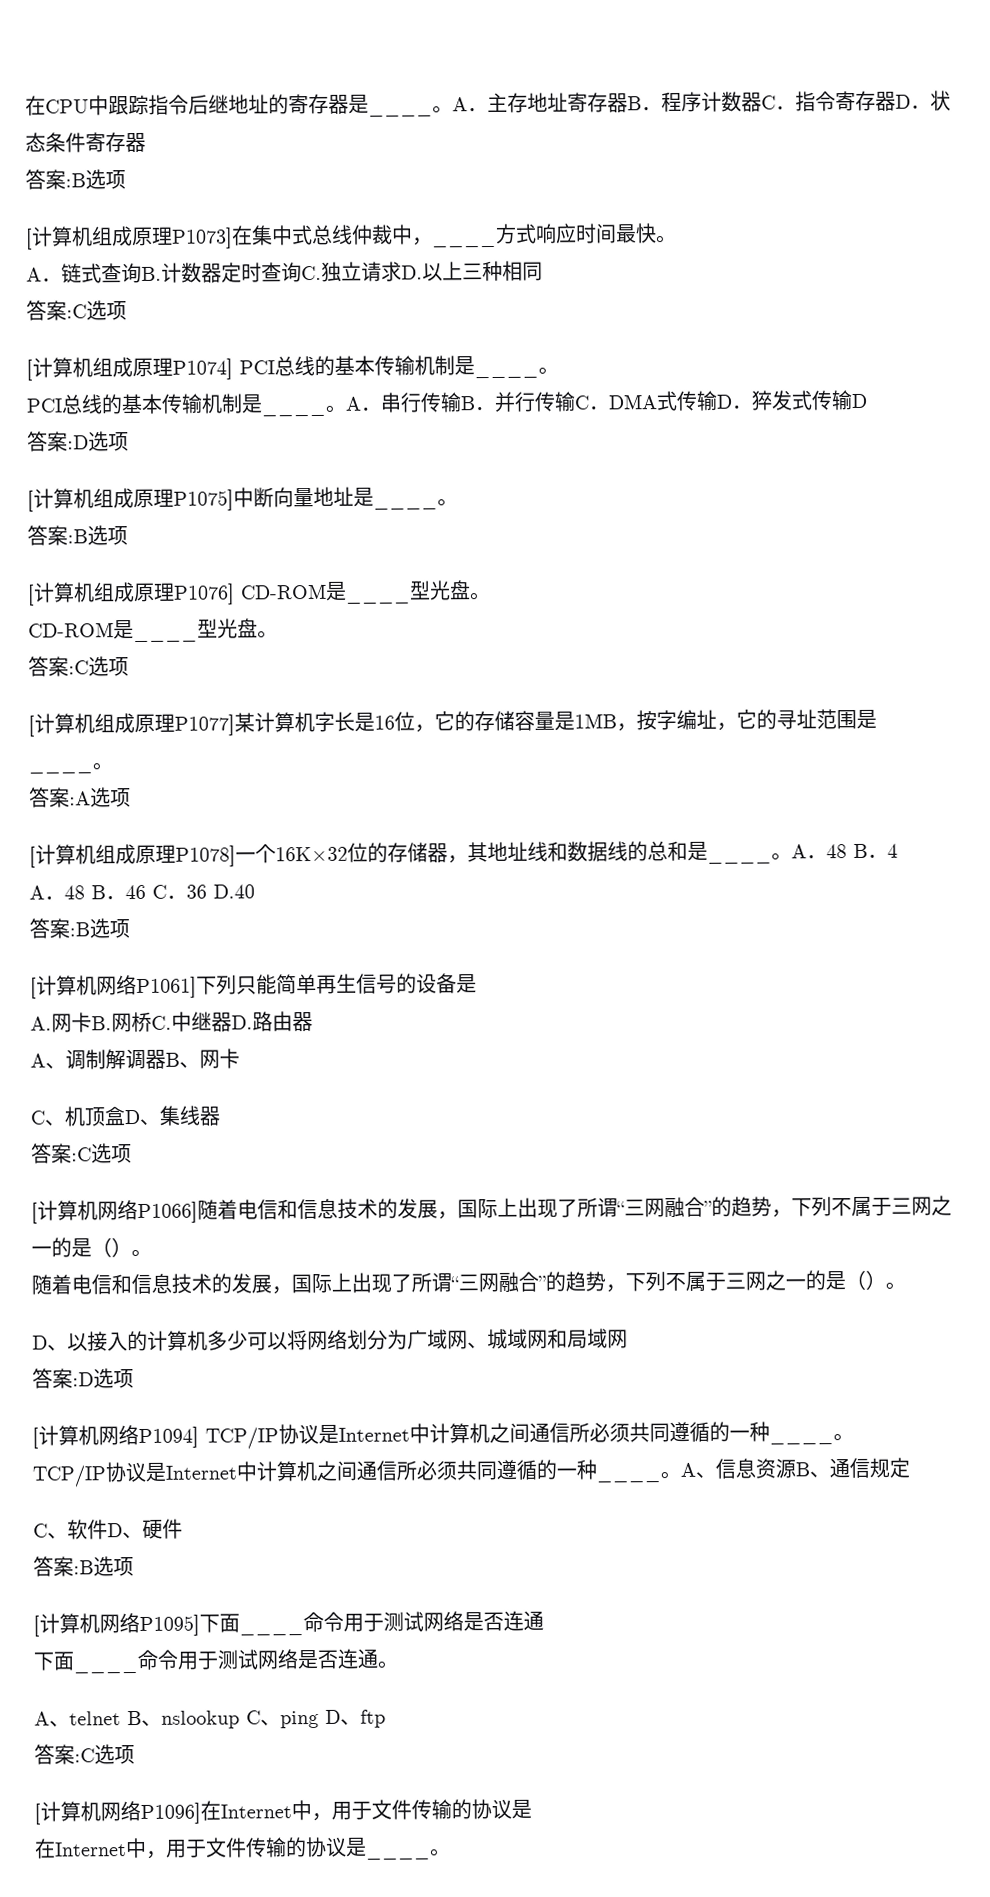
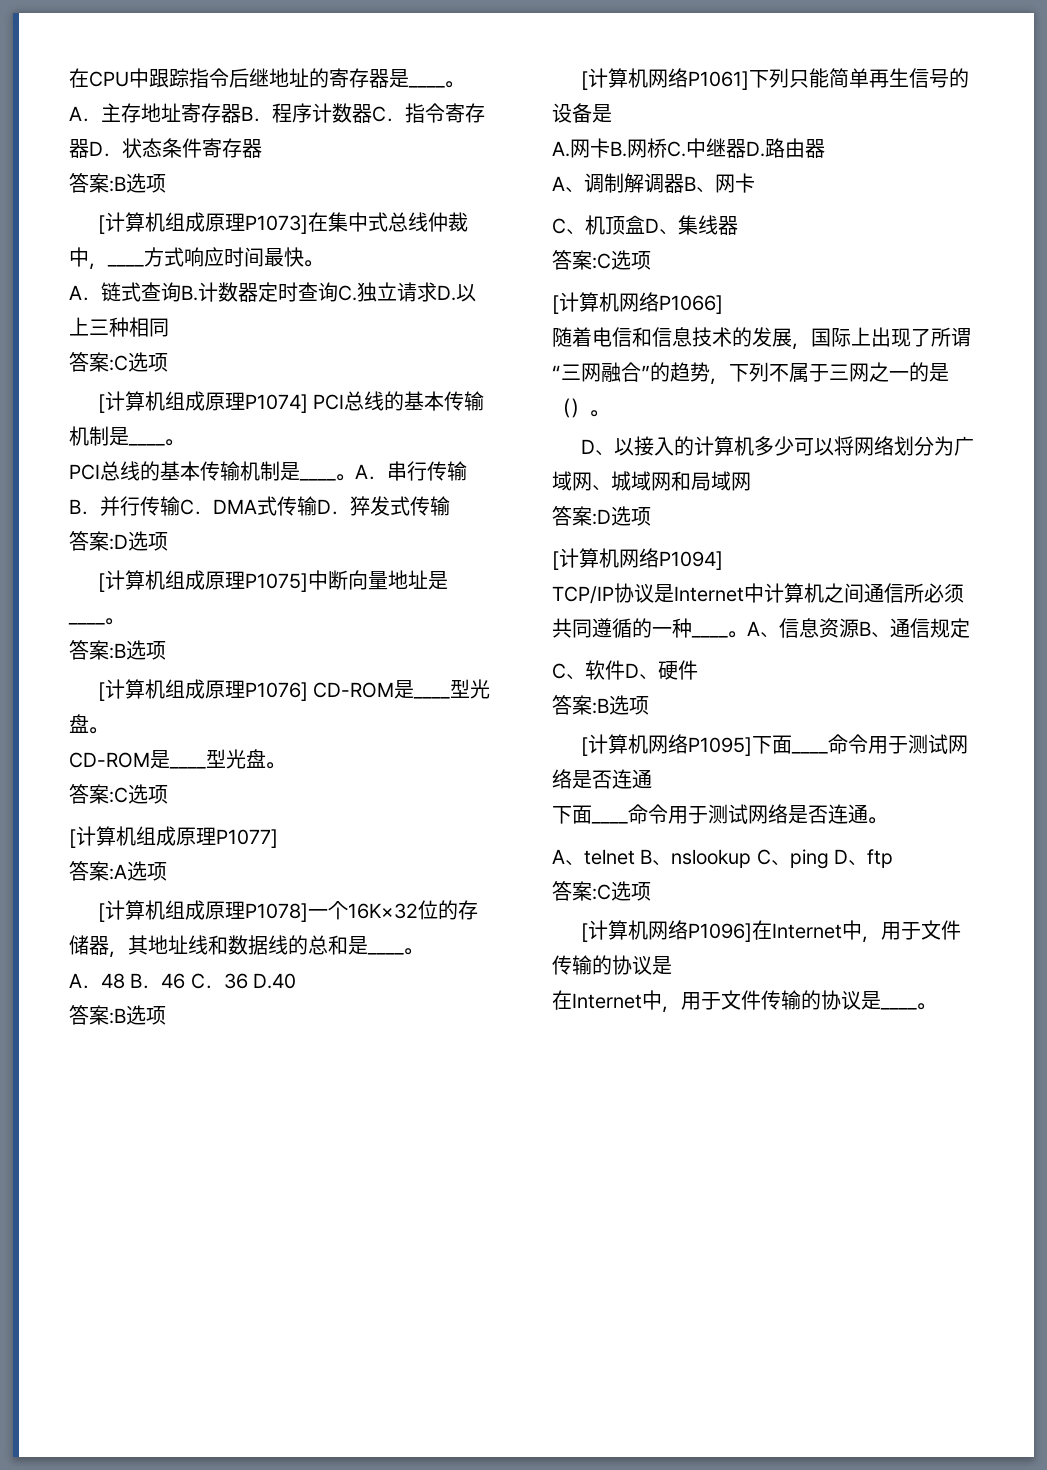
[851,393,867,408] D -> (450, 506) none
[234,709,877,733] [28,762,113,774] 某计算机字长是16位，它的存储容量是1MB，按字编址，它的寻址范围是____。 -> (278, 838) none
[791,843,898,859] A．48 B．4 -> (423, 951) none
[197,1195,952,1220] [31,1237,152,1258] 随着电信和信息技术的发展，国际上出现了所谓“三网融合”的趋势，下列不属于三网之一的是（）。 -> (723, 304) none
[205,1421,854,1450] TCP/IP协议是Internet中计算机之间通信所必须共同遵循的一种____。 -> (723, 560) none

